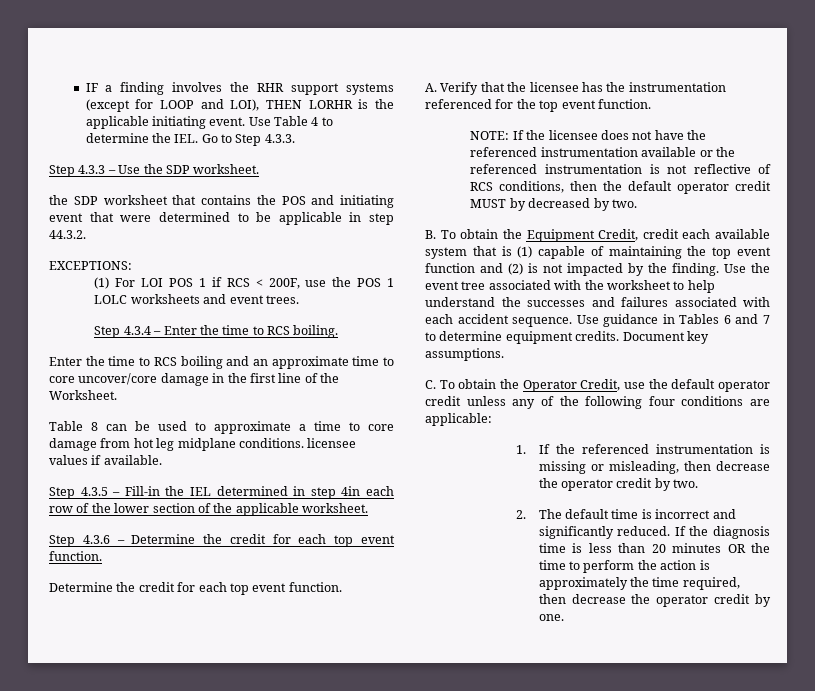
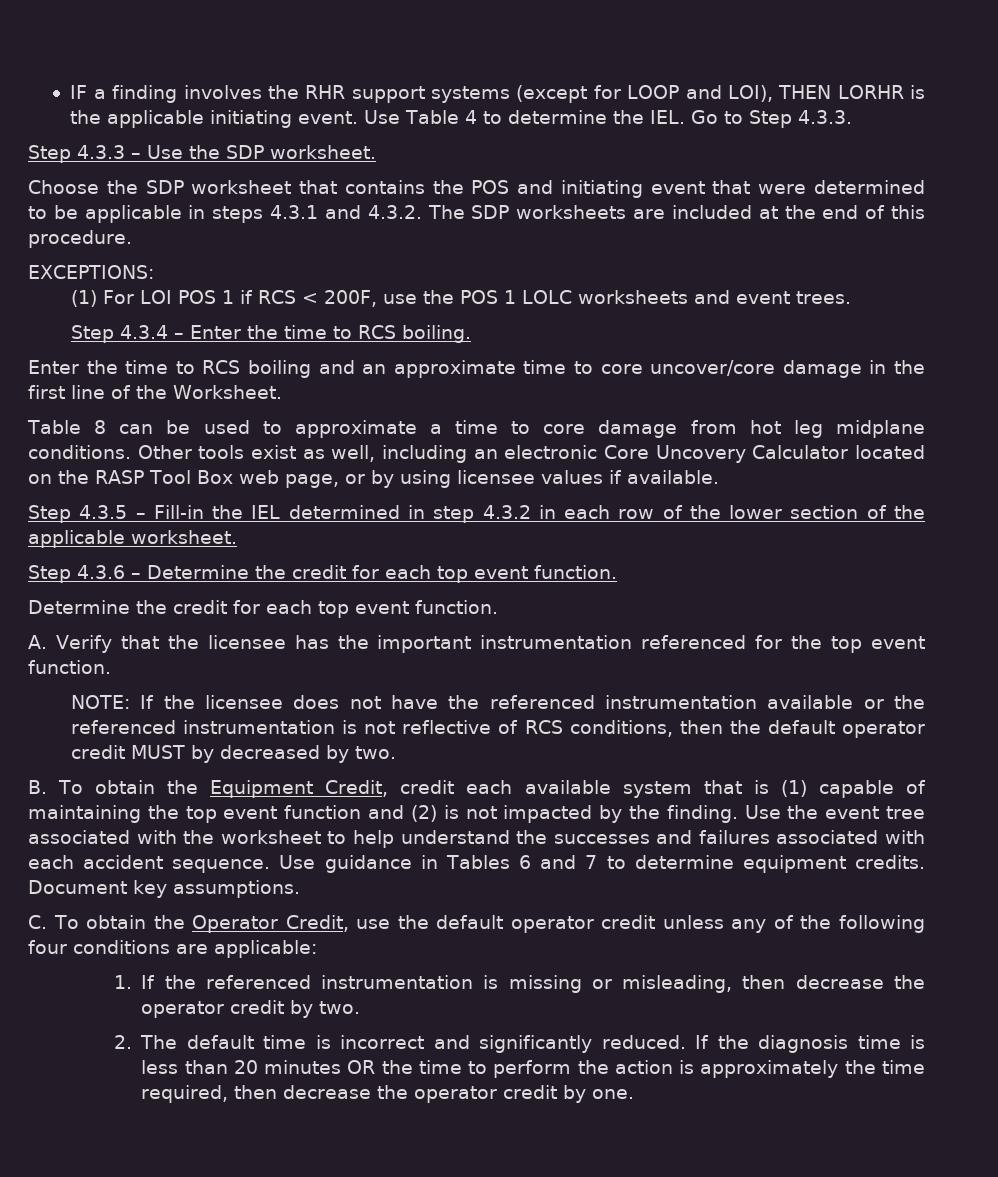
(260, 169) none -> [28,180,99,194] Choose
[369,213,394,225] [49,230,86,239] step 44.3.2. -> [212,205,926,223] [28,230,132,248] steps 4.3.1 and 4.3.2. The SDP worksheets are included at the end of this procedure.
(304, 443) none -> [137,445,925,463] [28,470,451,488] Other tools exist as well, including an electronic Core Uncovery Calculator located on the RASP Tool Box web page, or by using
[341,486,361,496] 4in -> [482,505,556,519] 4.3.2 in
(626, 87) none -> [377,635,472,653] important

